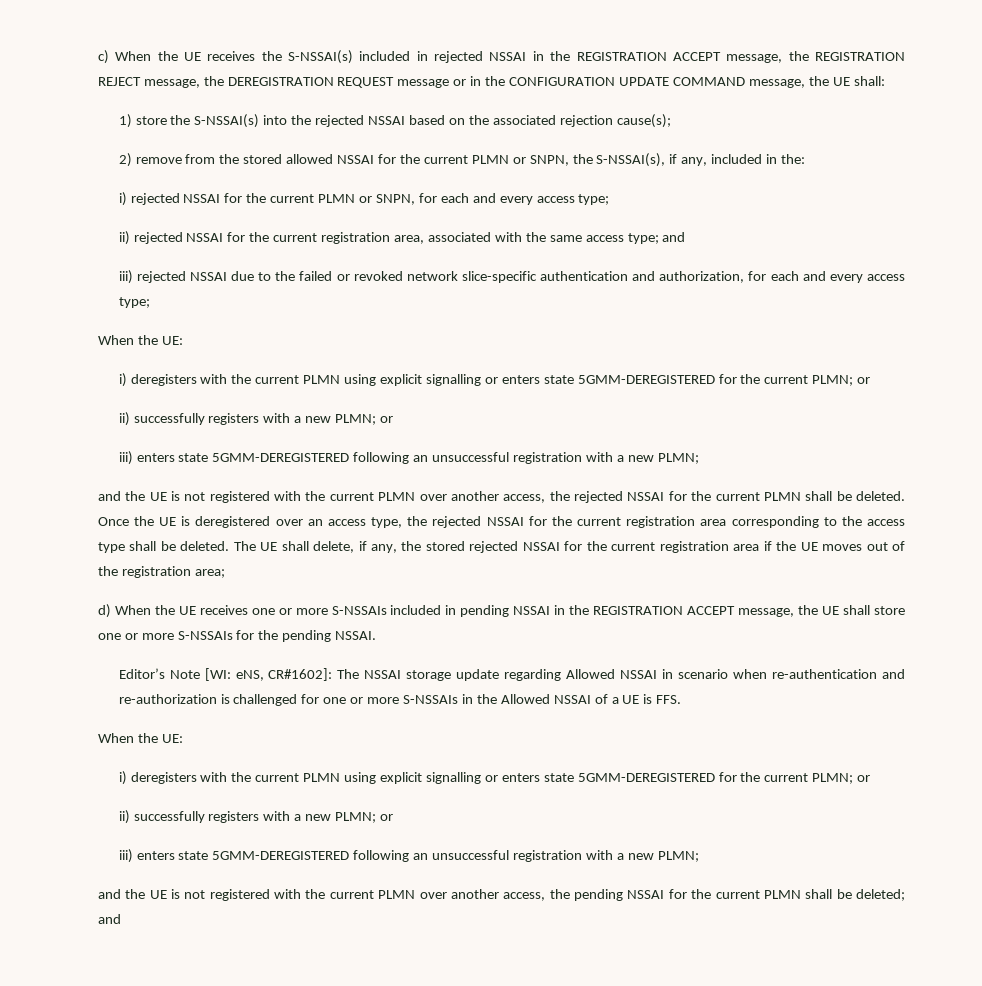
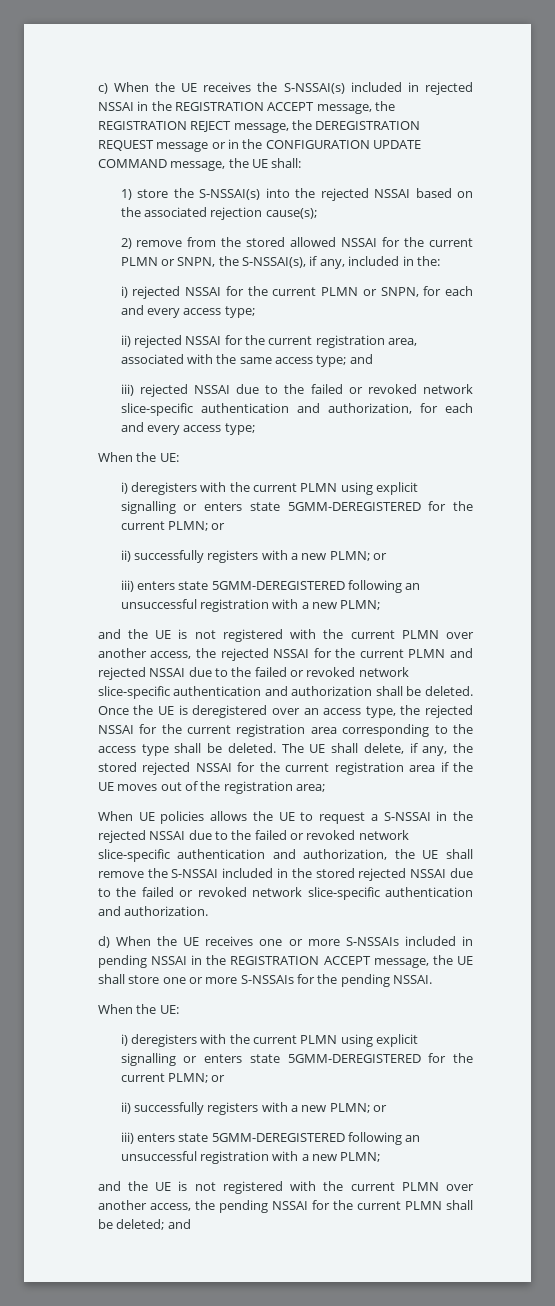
(801, 496) none -> [450,648,473,658] [97,667,409,680] [97,686,373,699] and rejected NSSAI due to the failed or revoked network slice-specific authentication and authorization
(225, 573) none -> [97,811,473,824] [97,830,409,843] [97,849,473,862] [97,868,473,881] [97,887,474,900] [97,906,209,916] // When UE policies allows the UE to request a S-NSSAI in the rejected NSSAI due to the failed or revoked network slice-specific authentication and authorization, the UE shall remove the S-NSSAI included in the stored rejected NSSAI due to the failed or revoked network slice-specific authentication and authorization.
[118,668,906,681] [118,694,682,706] // Editor’s Note [WI: eNS, CR#1602]: The NSSAI storage update regarding Allowed NSSAI in scenario when re-authentication and re-authorization is challenged for one or more S-NSSAIs in the Allowed NSSAI of a UE is FFS. -> (433, 979) none

